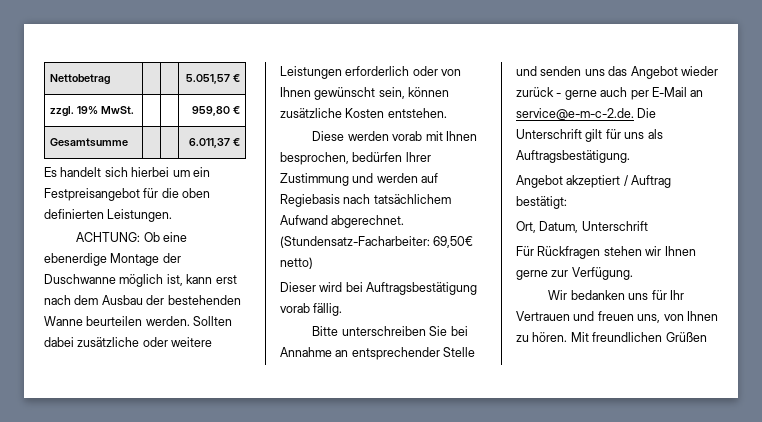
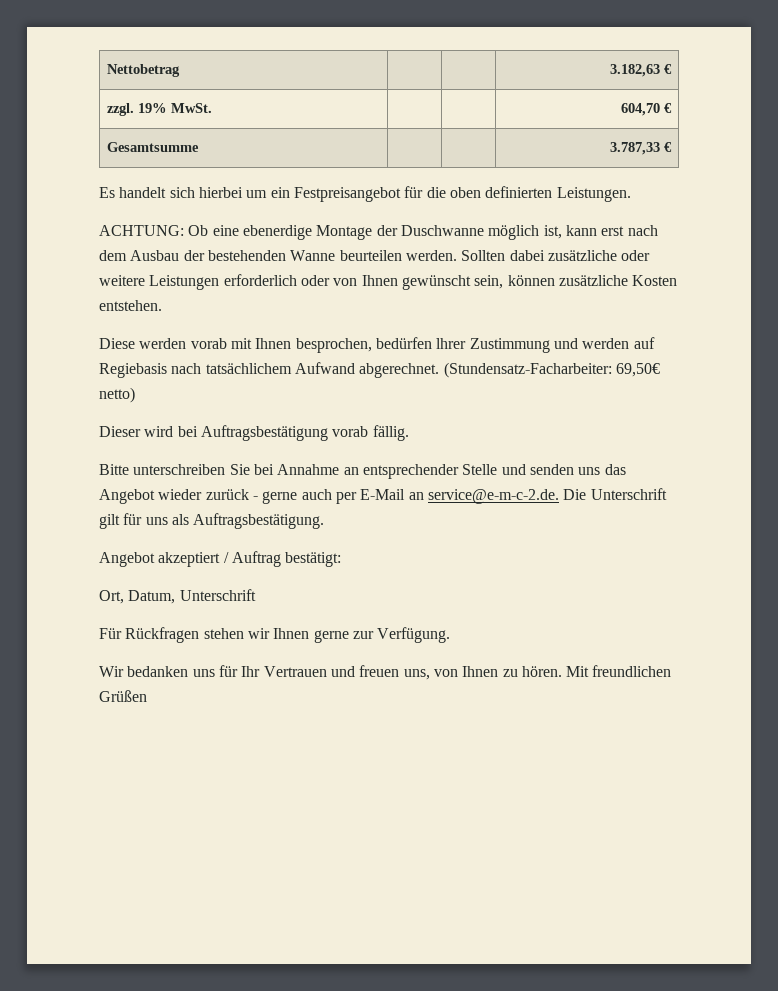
[186,74,231,84] 5.051,57 -> [610,64,661,77] 3.182,63
[192,106,231,116] 959,80 -> [621,103,661,116] 604,70
[189,138,231,148] 6.011,37 -> [610,142,661,155] 3.787,33

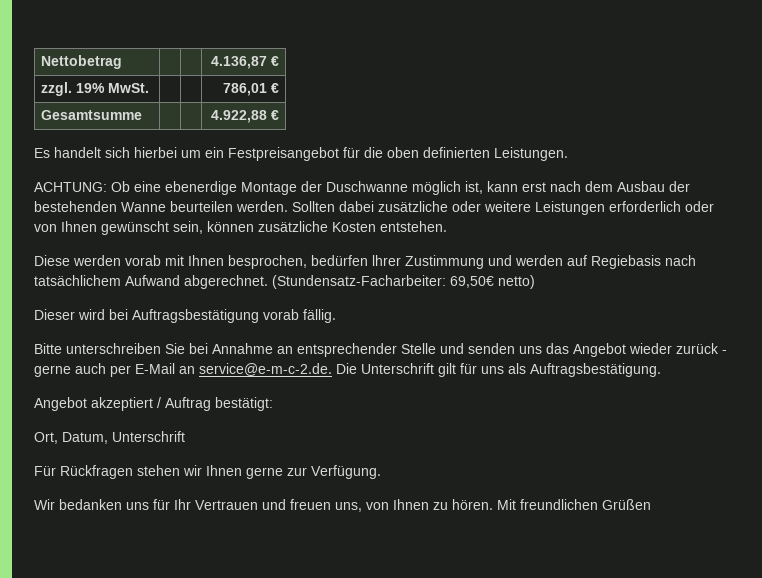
[610,64,661,77] 3.182,63 -> [210,56,267,69] 4.136,87
[621,103,661,116] 604,70 -> [222,83,267,96] 786,01
[610,142,661,155] 3.787,33 -> [210,110,267,123] 4.922,88

